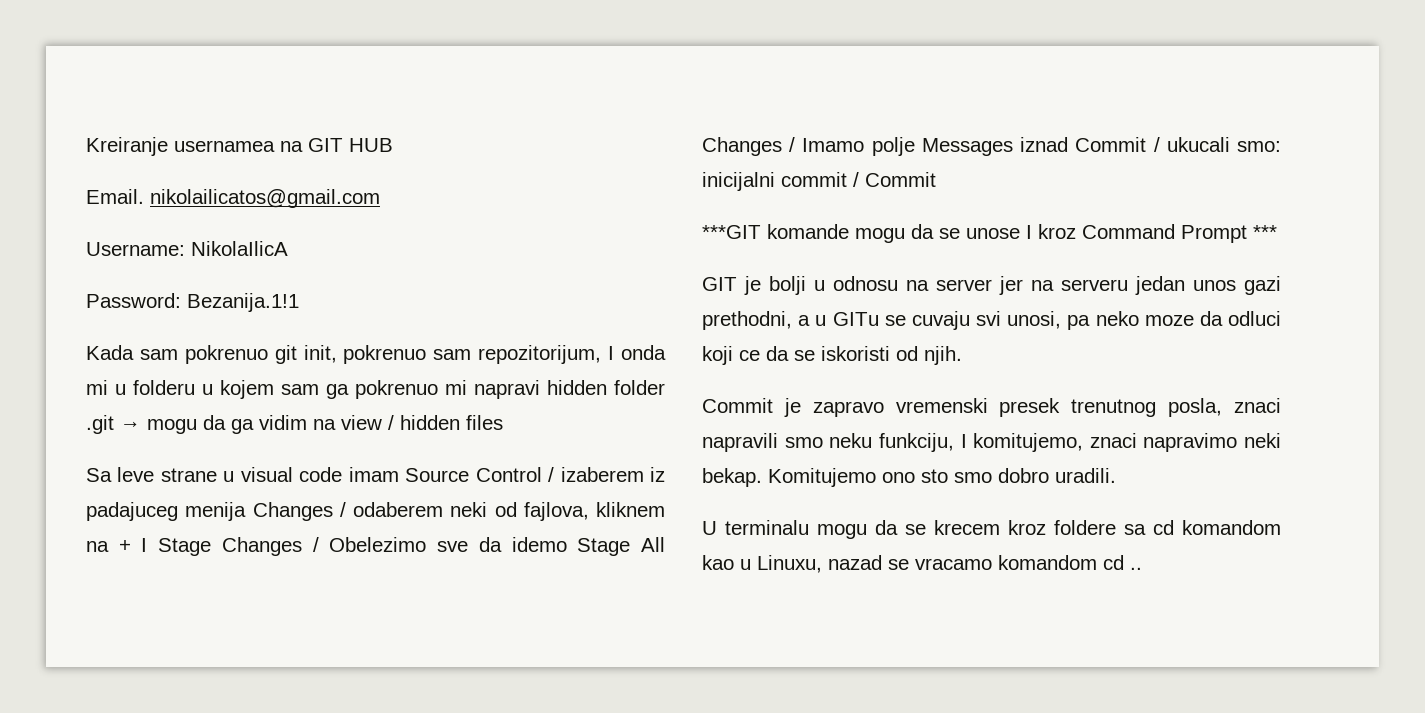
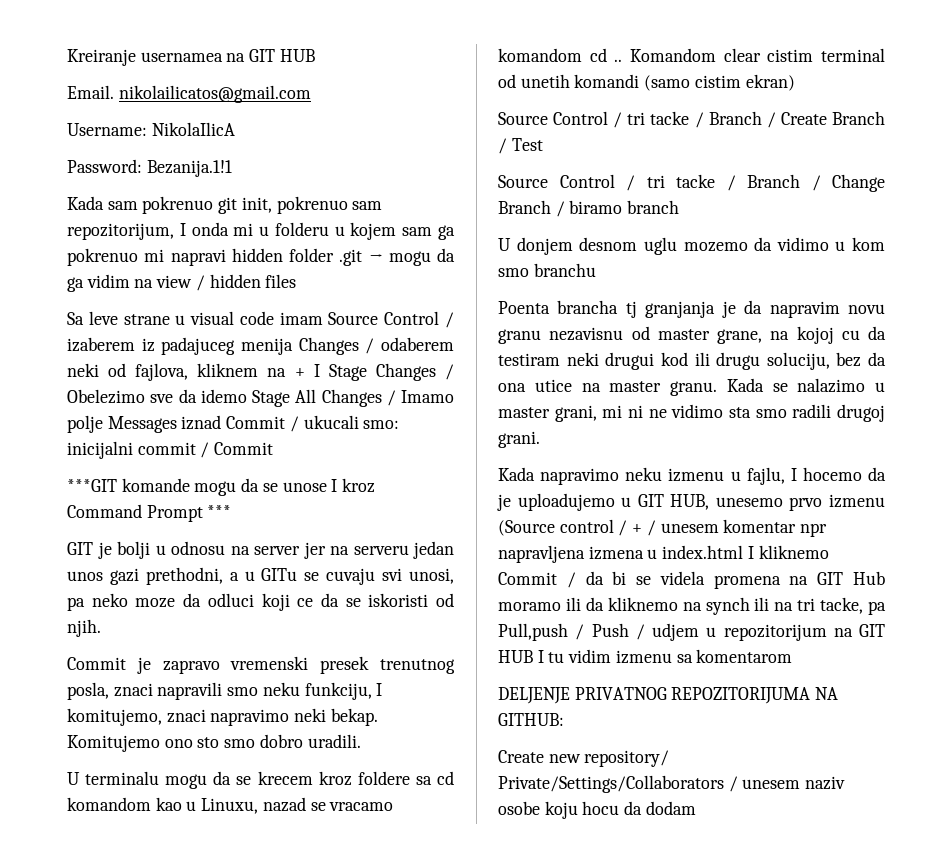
(1142, 568) none -> [630,48,885,62] [498,74,795,91] [498,111,885,128] [498,138,543,154] [498,174,885,192] [498,200,680,217] [498,237,885,255] [498,263,596,277] [498,300,885,318] [498,326,886,344] [498,352,886,370] [498,378,885,396] [498,404,885,422] [498,431,540,448] [498,467,886,485] [497,493,885,511] [498,519,828,537] [498,545,829,563] [498,571,885,589] [498,597,886,615] [498,623,885,641] [498,649,793,664] [498,687,839,704] [498,713,564,726] [498,750,670,767] [498,775,846,793] [498,801,696,819] Komandom clear cistim terminal od unetih komandi (samo cistim ekran) // Source Control / tri tacke / Branch / Create Branch / Test // Source Control / tri tacke / Branch / Change Branch / biramo branch // U donjem desnom uglu mozemo da vidimo u kom smo branchu // Poenta brancha tj granjanja je da napravim novu granu nezavisnu od master grane, na kojoj cu da testiram neki drugui kod ili drugu soluciju, bez da ona utice na master granu. Kada se nalazimo u master grani, mi ni ne vidimo sta smo radili drugoj grani. // Kada napravimo neku izmenu u fajlu, I hocemo da je uploadujemo u GIT HUB, unesemo prvo izmenu (Source control / + / unesem komentar npr napravljena izmena u index.html I kliknemo Commit / da bi se videla promena na GIT Hub moramo ili da kliknemo na synch ili na tri tacke, pa Pull,push / Push / udjem u repozitorijum na GIT HUB I tu vidim izmenu sa komentarom // DELJENJE PRIVATNOG REPOZITORIJUMA NA GITHUB: // Create new repository/ Private/Settings/Collaborators / unesem naziv osobe koju hocu da dodam

